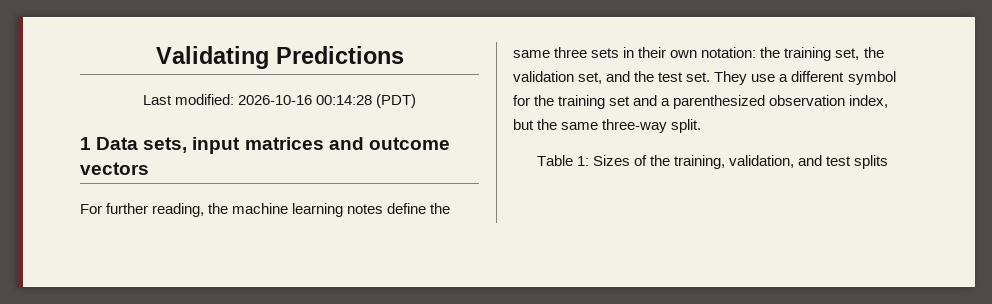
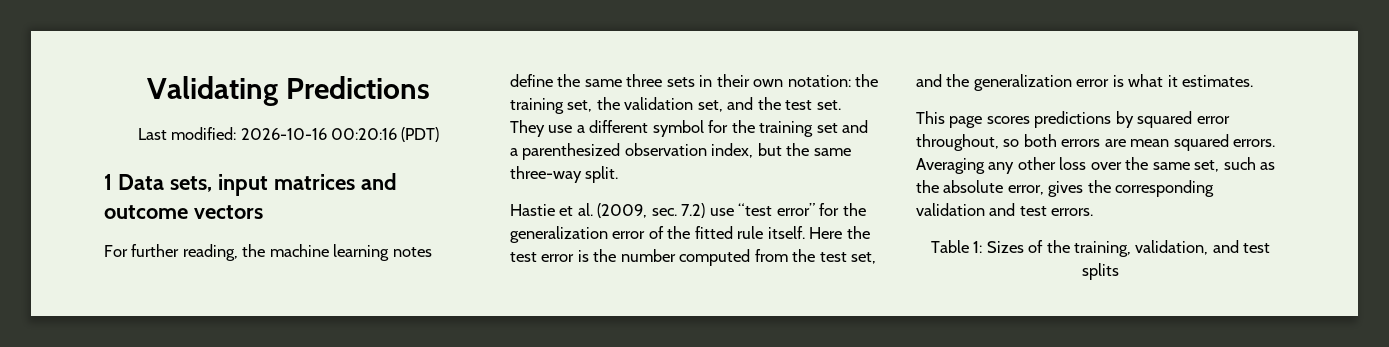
[316,95,373,105] 00:14:28 -> [330,128,397,140] 00:20:16
(702, 126) none -> [510,203,866,218] [510,226,870,243] [510,249,877,266] [916,74,1254,91] [916,111,1230,128] [916,134,1276,151] [916,157,1276,174] [916,180,1215,197] [916,203,1094,216] // Hastie et al. (2009, sec. 7.2) use “test error” for the generalization error of the fitted rule itself. Here the test error is the number computed from the test set, and the generalization error is what it estimates. // This page scores predictions by squared error throughout, so both errors are mean squared errors. Averaging any other loss over the same set, such as the absolute error, gives the corresponding validation and test errors.

